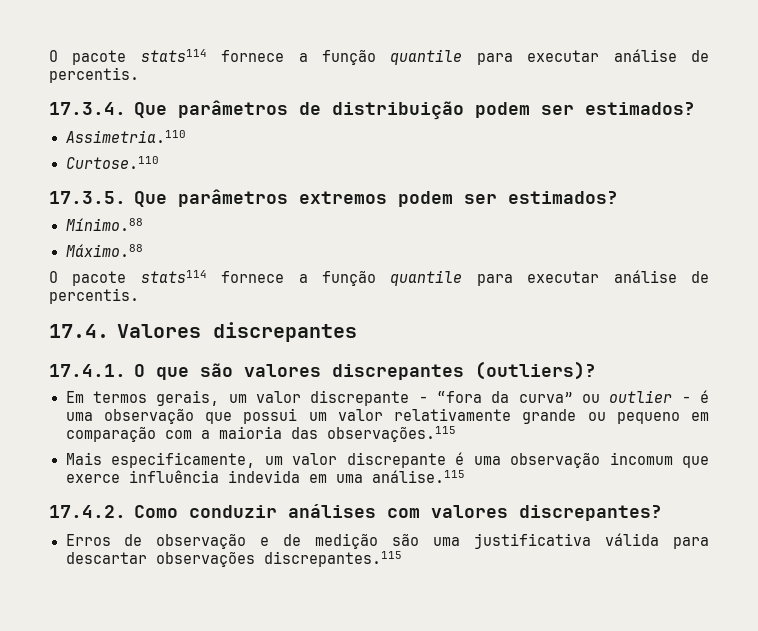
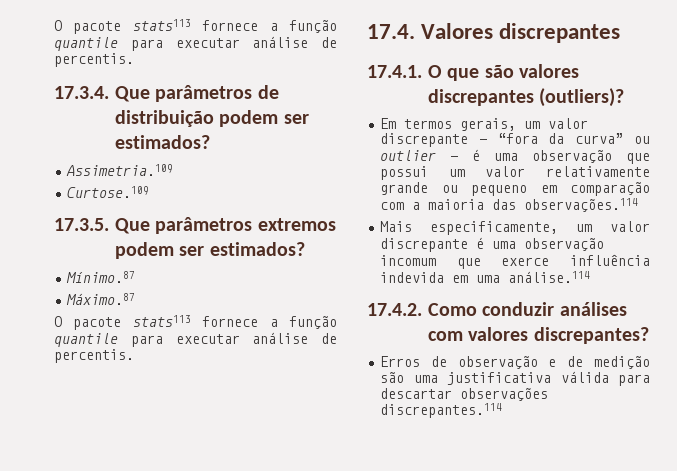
[49,49,207,65] O pacote stats114 -> [54,19,191,34] O pacote stats113
[65,130,186,143] [65,156,159,169] Assimetria.110 // Curtose.110 -> [66,164,174,176] [67,186,150,198] Assimetria.109 // Curtose.109
[65,218,143,231] [65,244,143,257] [49,270,207,286] Mínimo.88 // Máximo.88 // O pacote stats114 -> [66,271,136,283] [66,293,136,305] [54,315,191,330] Mínimo.87 // Máximo.87 // O pacote stats113
[326,426,456,442] observações.115 -> [524,198,639,212] observações.114
[371,470,465,483] análise.115 -> [508,271,591,283] análise.114
[263,551,402,567] discrepantes.115 -> [380,403,503,418] discrepantes.114

